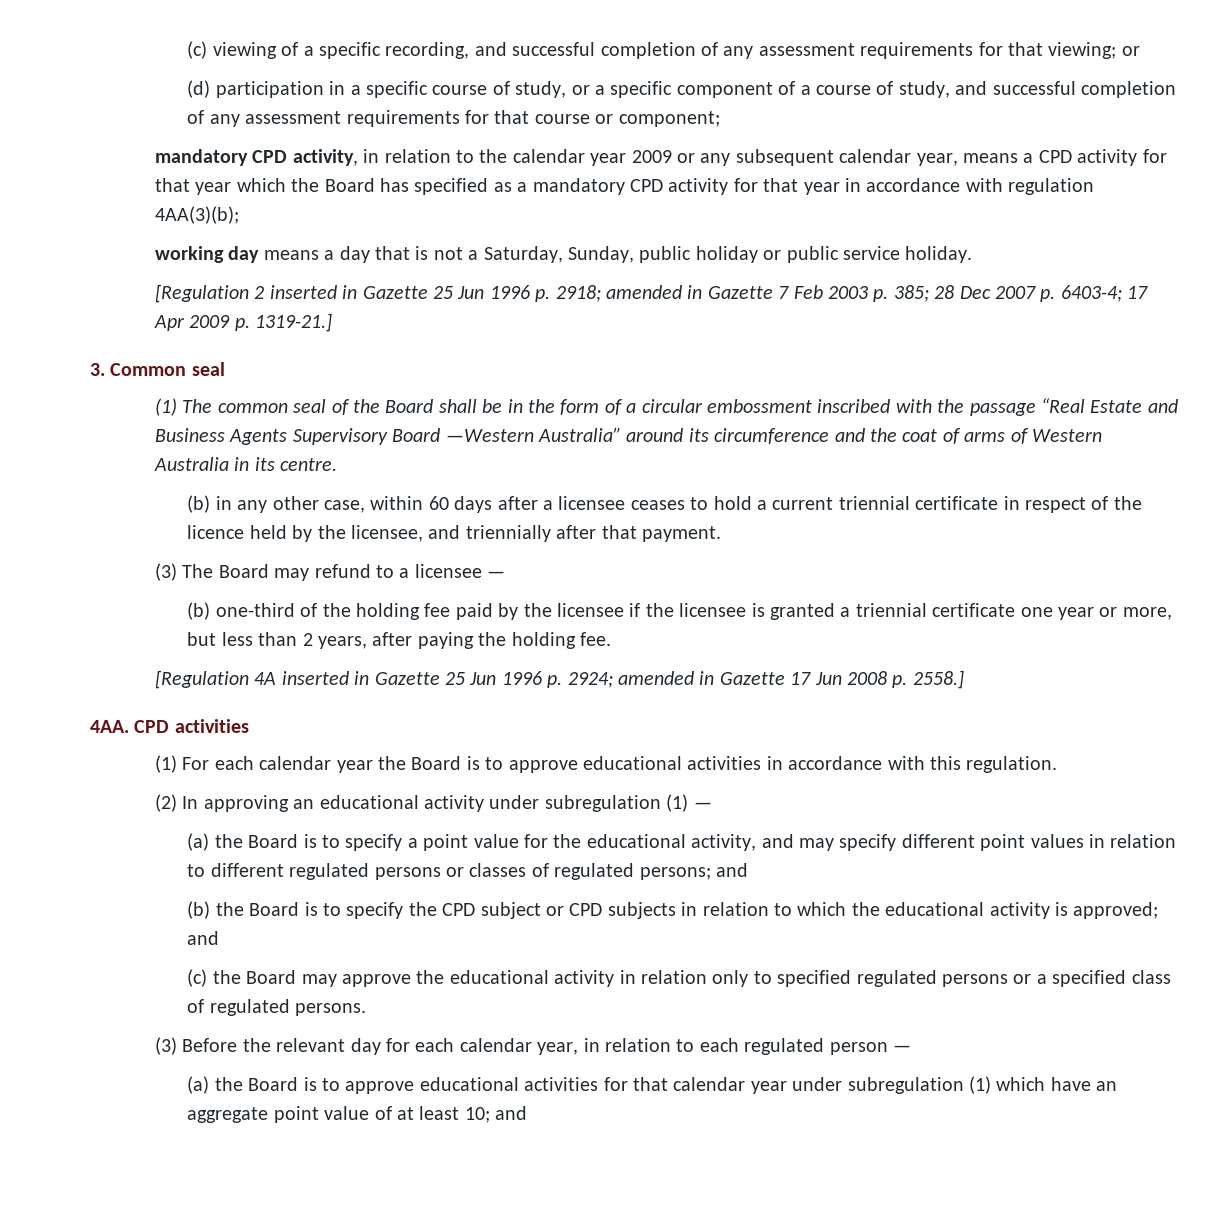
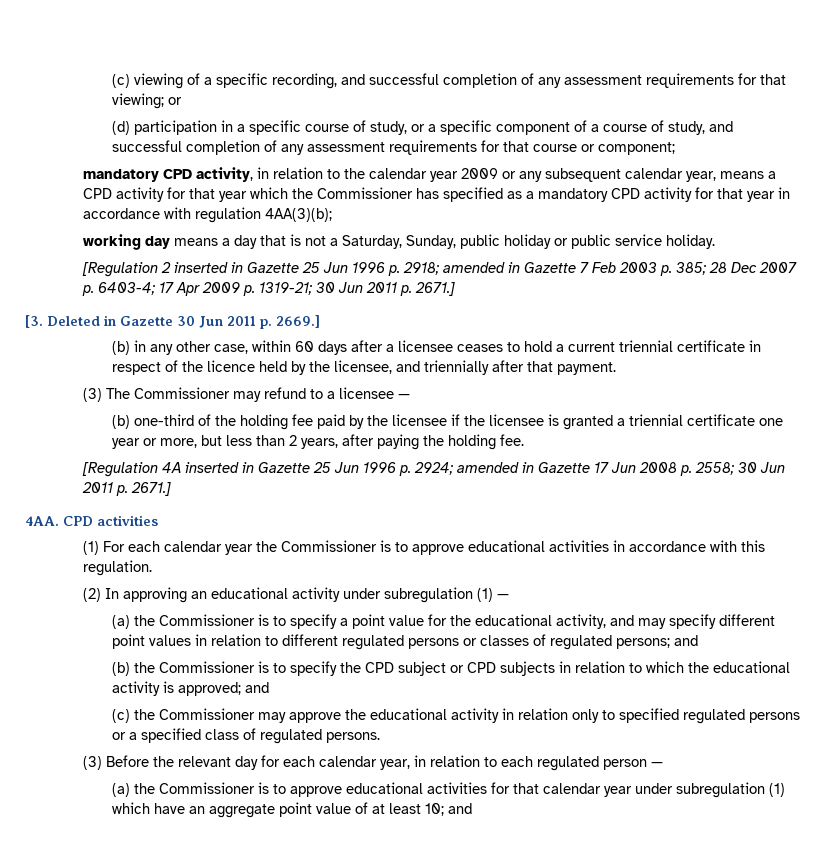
[324,178,375,192] Board -> [316,187,413,199] Commissioner
[255,313,333,332] [90,362,225,376] [154,398,1178,416] [154,427,1102,445] [153,457,338,471] 1319-21.] // 3. Common seal // (1) The common seal of the Board shall be in the form of a circular embossment inscribed with the passage “Real Estate and Business Agents Supervisory Board —Western Australia” around its circumference and the coat of arms of Western Australia in its centre. -> [258,282,455,296] [25,315,320,329] 1319-21; 30 Jun 2011 p. 2671.] // [3. Deleted in Gazette 30 Jun 2011 p. 2669.]
[218,564,269,578] Board -> [133,387,230,399] Commissioner
[912,670,964,689] 2558.] -> [694,462,785,475] [81,482,171,496] 2558; 30 Jun 2011 p. 2671.]
[411,756,462,770] Board -> [280,540,377,552] Commissioner
[248,834,299,848] Board -> [158,614,255,626] Commissioner
[249,902,300,916] Board -> [158,661,255,673] Commissioner
[246,970,297,984] Board -> [158,708,255,720] Commissioner
[248,1077,299,1091] Board -> [158,782,255,794] Commissioner

